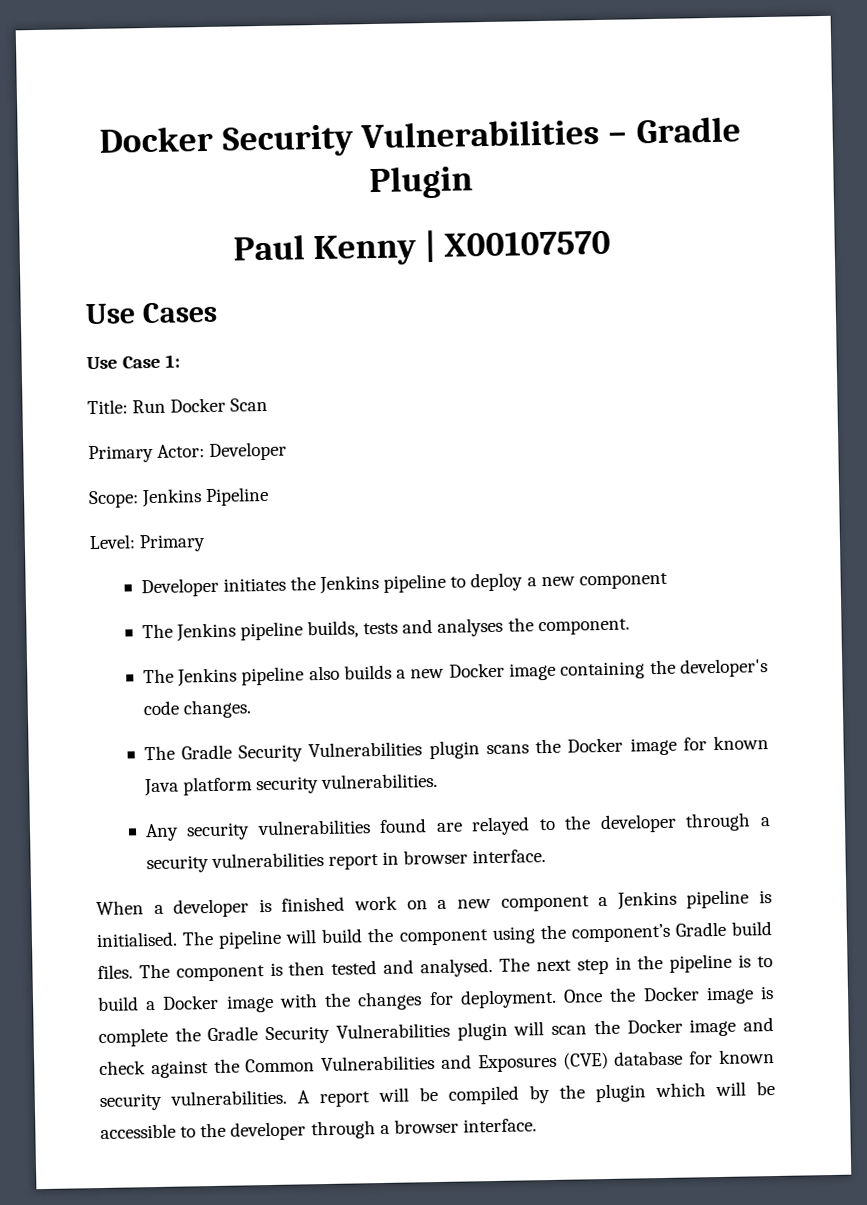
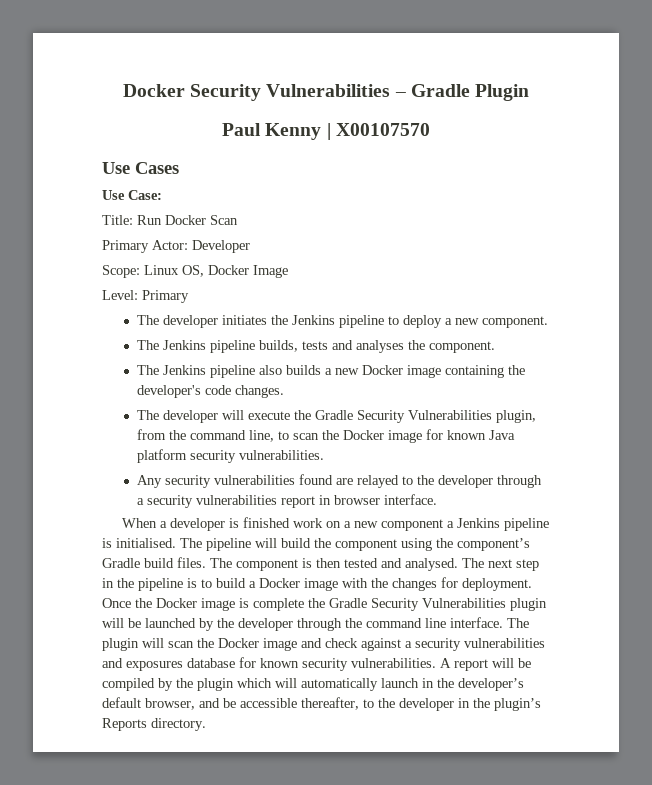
[122,354,181,369] Case 1: -> [128,190,162,200] Case:
[141,486,270,508] Jenkins Pipeline -> [144,265,288,278] Linux OS, Docker Image
[140,577,219,598] Developer -> [137,315,219,328] The developer
[578,572,668,590] component -> [482,316,549,328] component.
[180,740,529,763] Gradle Security Vulnerabilities plugin scans -> [163,410,537,423] [137,429,320,442] developer will execute the Gradle Security Vulnerabilities plugin, from the command line, to scan
(545, 1028) none -> [128,617,529,631] [102,638,164,651] be launched by the developer through the command line interface. The plugin will
[213,1051,609,1073] the Common Vulnerabilities and Exposures (CVE) -> [405,638,545,651] [102,658,183,671] a security vulnerabilities and exposures
(746, 1089) none -> [301,678,524,691] [102,697,220,710] automatically launch in the developer’s default browser, and
[180,1118,537,1141] to the developer through a browser interface. -> [301,697,541,711] [102,718,206,731] thereafter, to the developer in the plugin’s Reports directory.

